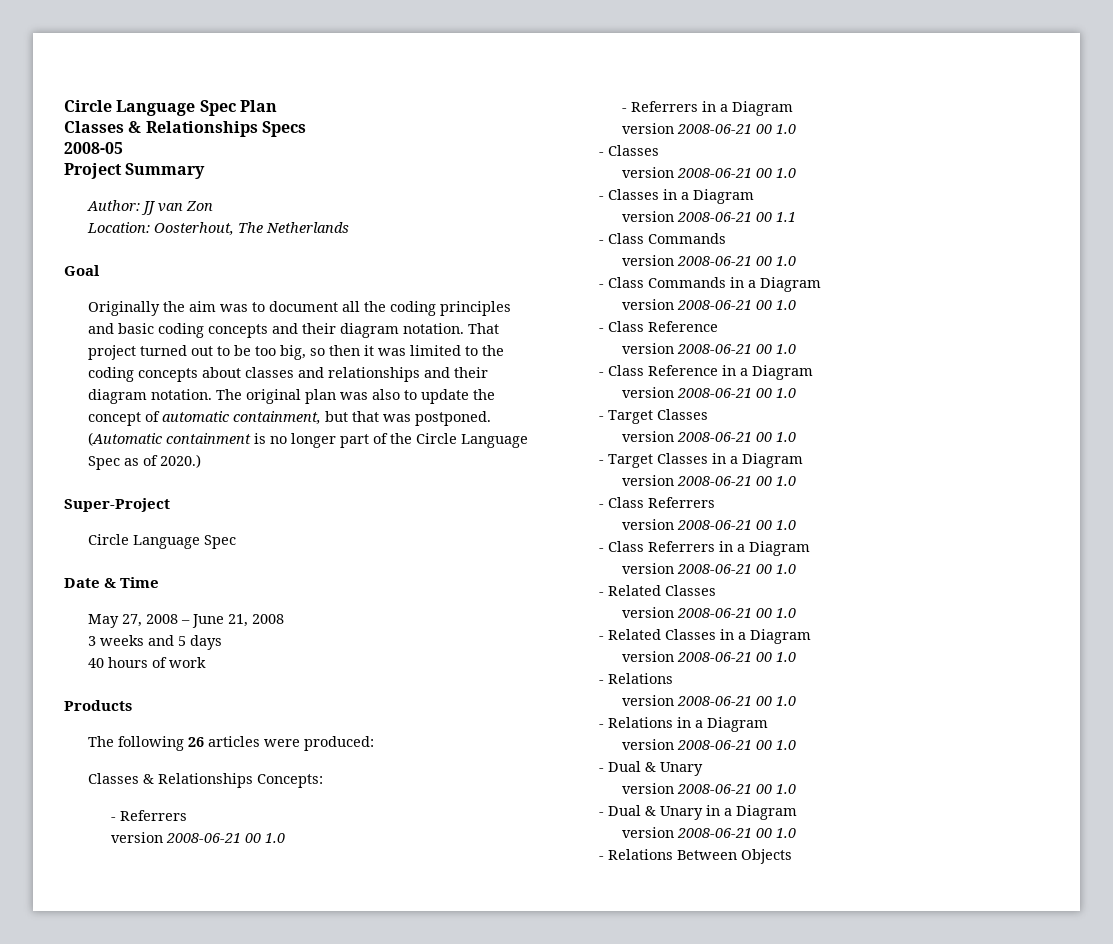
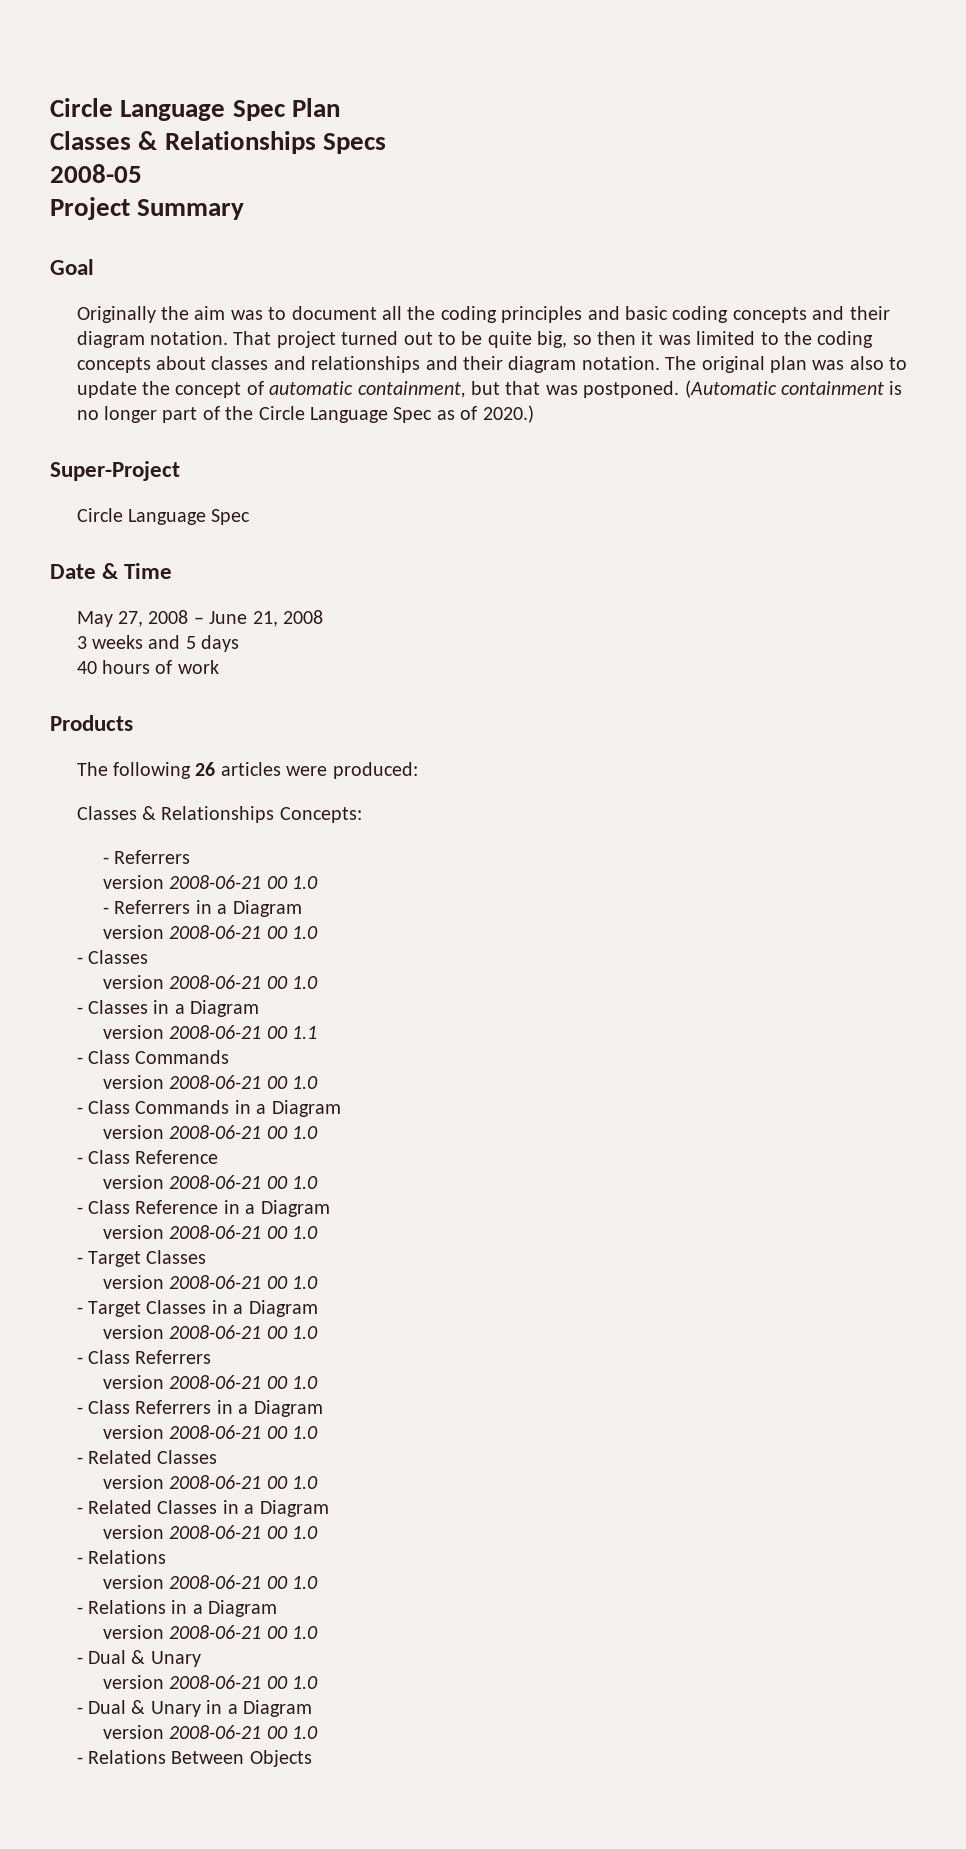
[86,200,213,215] [86,222,349,235] // Author: JJ van Zon // Location: Oosterhout, The Netherlands -> (245, 209) none
[254,346,276,356] too -> [487,331,532,348] quite

